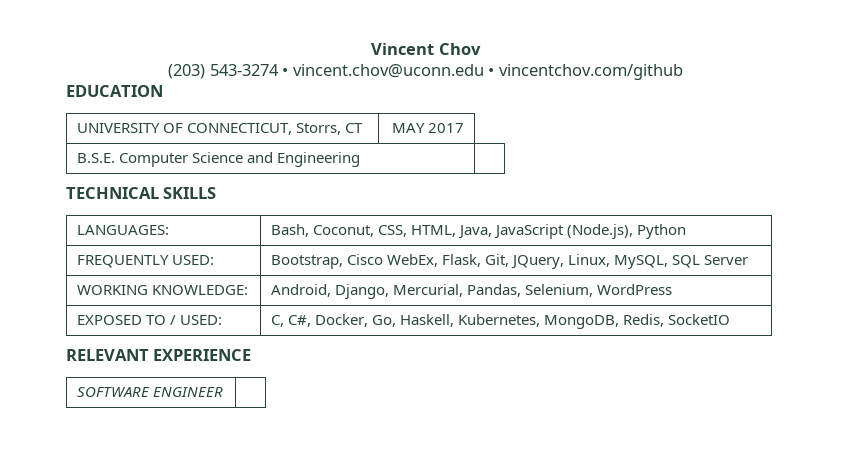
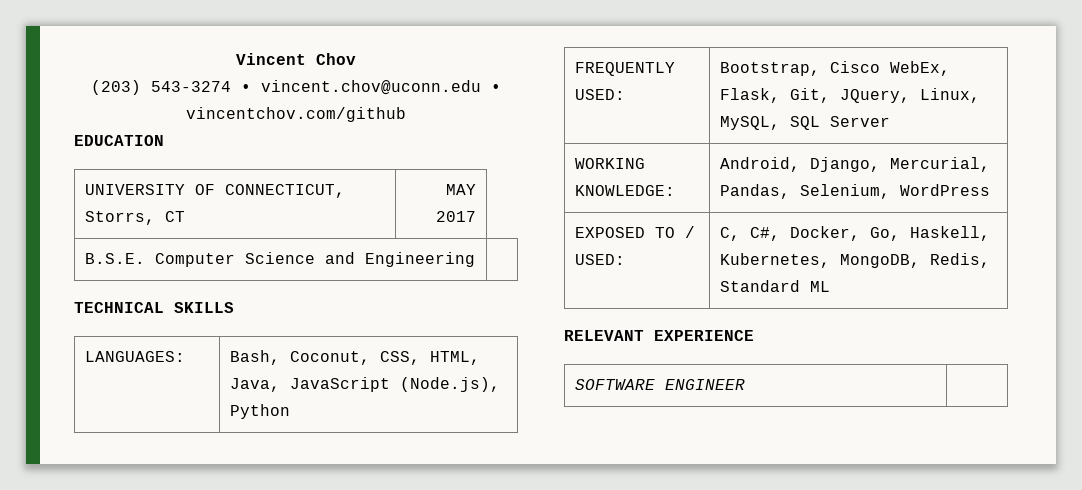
[668,314,731,325] SocketIO -> [720,280,831,292] Standard ML

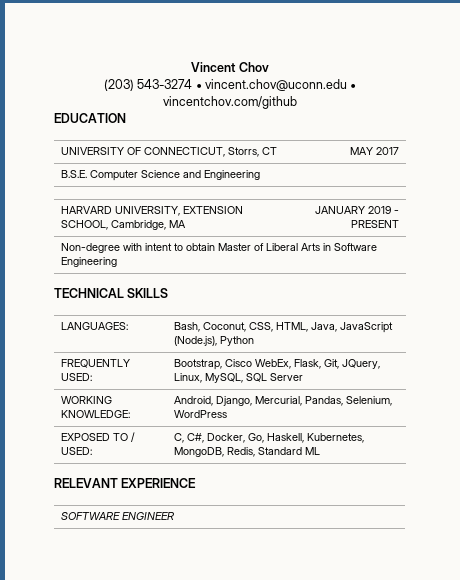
(476, 259) | -> [61,206,244,216] [61,220,187,230] [314,206,399,214] [350,220,399,228] [61,243,378,253] [61,257,118,267] // HARVARD UNIVERSITY, EXTENSION SCHOOL, Cambridge, MA | JANUARY 2019 - PRESENT // Non-degree with intent to obtain Master of Liberal Arts in Software Engineering

